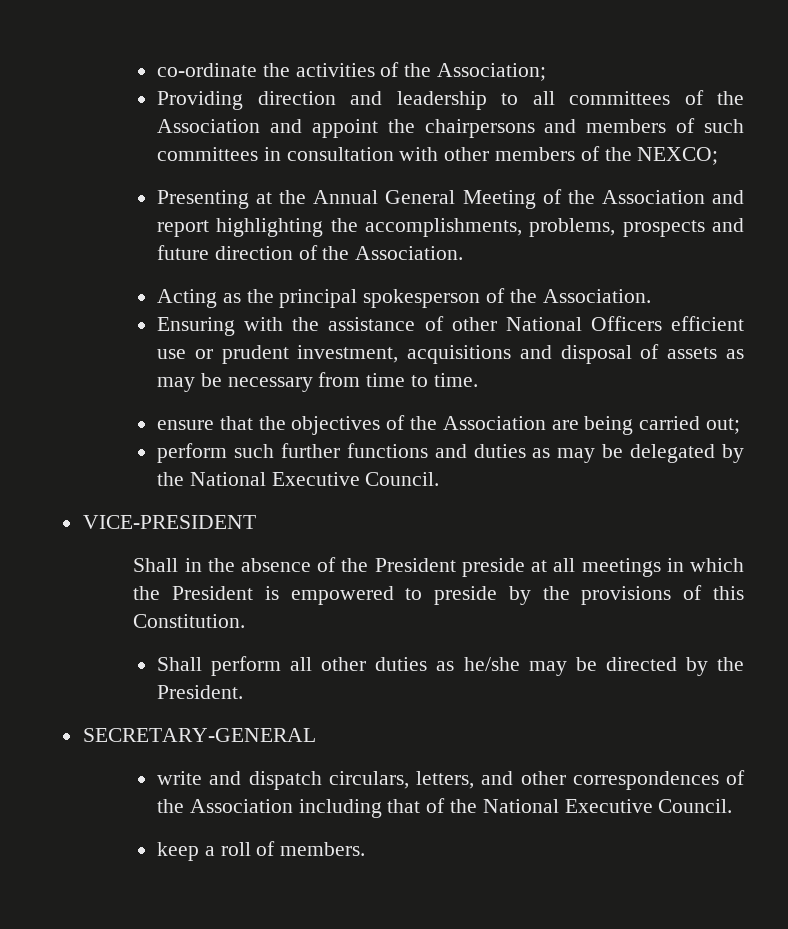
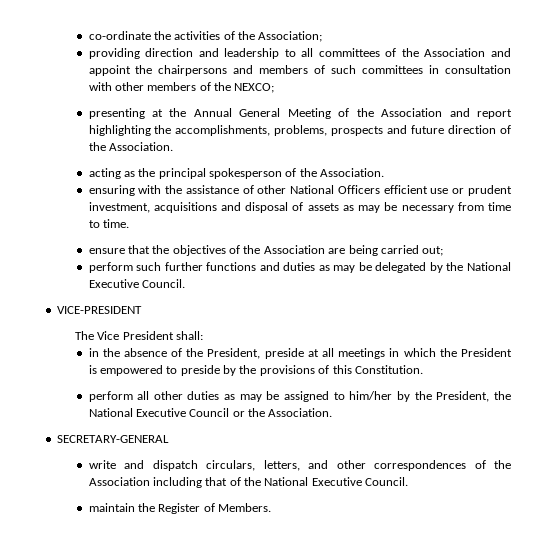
[157,91,244,110] Providing -> [88,48,140,59] providing
[157,190,250,209] Presenting -> [88,108,145,119] presenting
[157,289,218,308] Acting -> [88,168,121,179] acting
[157,317,236,336] Ensuring -> [88,185,135,196] ensuring
[133,558,179,572] Shall -> [74,331,203,340] The Vice President shall: //
[374,558,456,572] President -> [207,348,261,359] President,
[157,657,203,671] Shall -> (423, 369) none
[463,657,745,676] [157,685,244,699] he/she may be directed by the President. -> [239,391,511,402] [88,408,333,417] may be assigned to him/her by the President, the National Executive Council or the Association.
[157,841,366,861] keep a roll of members. -> [88,503,272,514] maintain the Register of Members.

